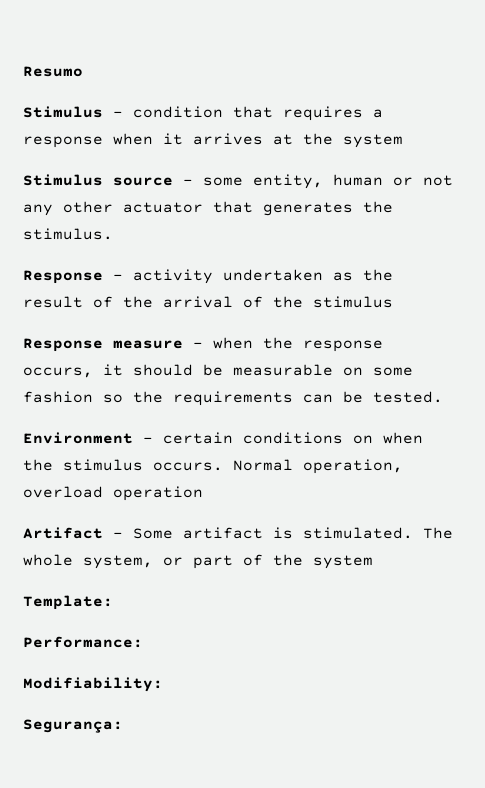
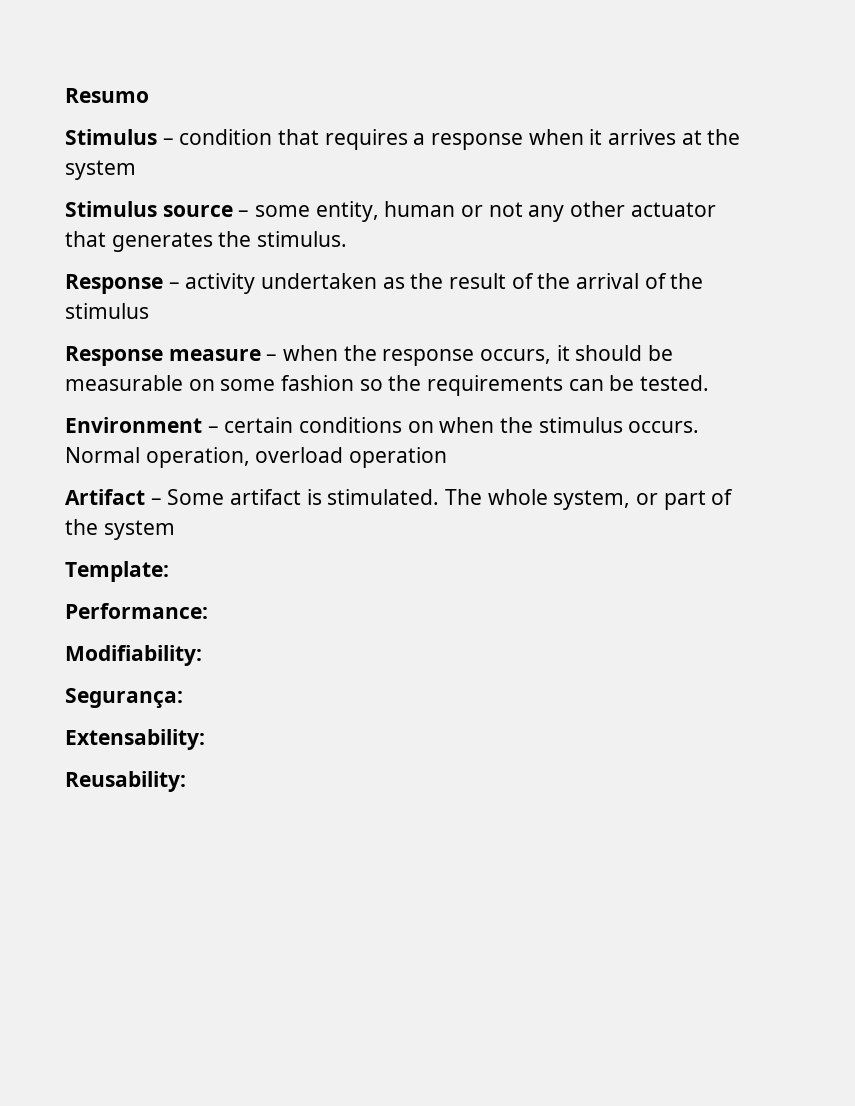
(123, 726) none -> [65,729,205,750] [65,771,186,792] // Extensability: // Reusability:

